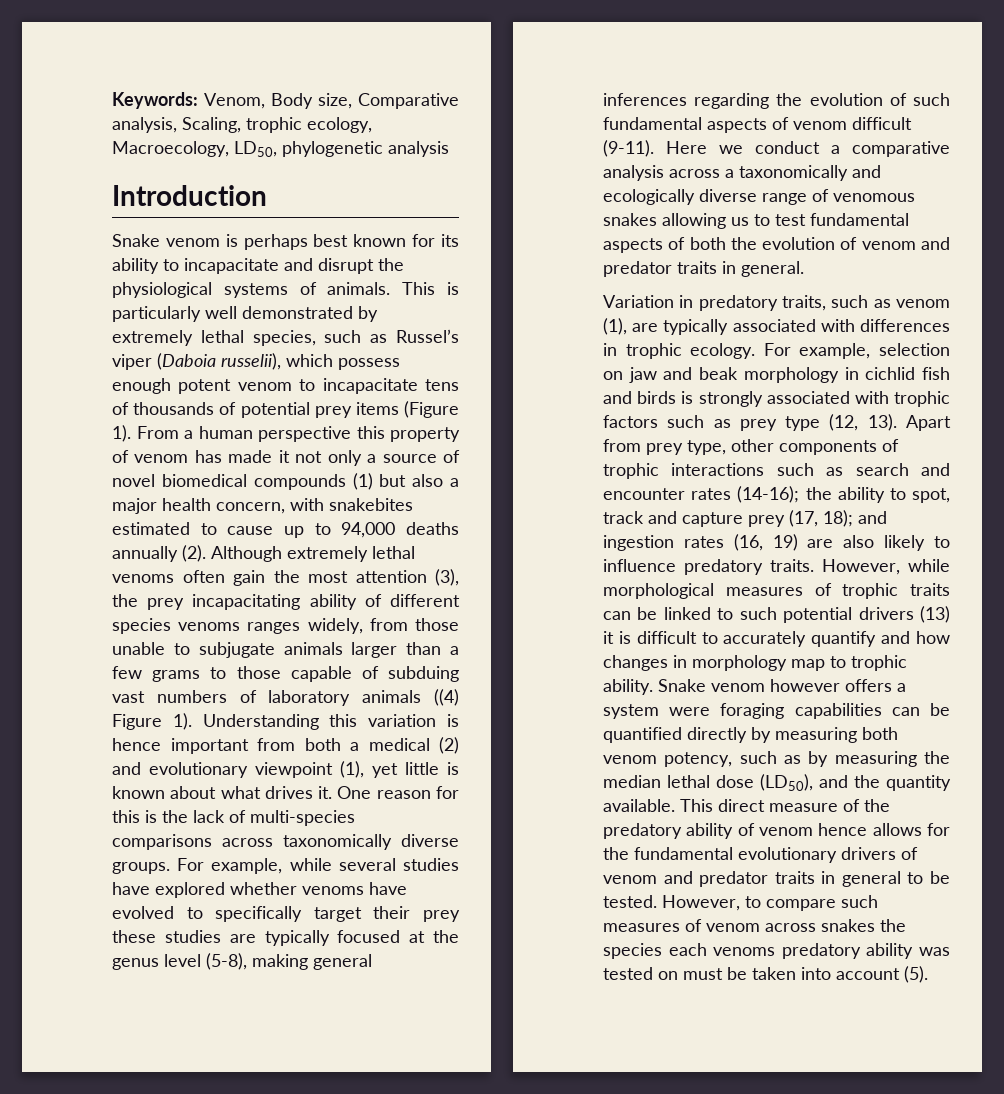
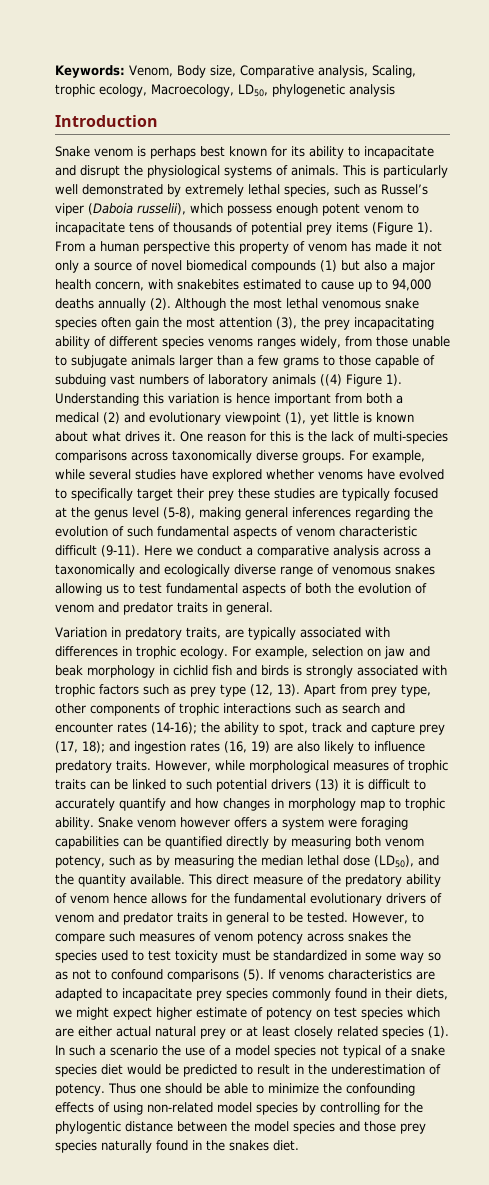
[287,546,415,562] [112,574,174,583] extremely lethal venoms -> [230,298,419,309] [55,317,97,330] the most lethal venomous snake species
(847, 125) none -> [339,526,417,537] characteristic
[831,295,950,308] [603,318,627,335] such as venom (1), -> (221, 633) none
(760, 927) none -> [257,931,303,944] potency
[668,943,950,959] [603,966,928,983] each venoms predatory ability was tested on must be taken into account (5). -> [101,950,441,963] [55,969,435,982] [55,988,448,1001] [55,1007,440,1020] [55,1026,449,1039] [55,1045,445,1058] [55,1064,441,1077] [55,1083,415,1096] [55,1102,423,1115] [55,1121,426,1134] [55,1140,299,1153] used to test toxicity must be standardized in some way so as not to confound comparisons (5). If venoms characteristics are adapted to incapacitate prey species commonly found in their diets, we might expect higher estimate of potency on test species which are either actual natural prey or at least closely related species (1). In such a scenario the use of a model species not typical of a snake species diet would be predicted to result in the underestimation of potency. Thus one should be able to minimize the confounding effects of using non-related model species by controlling for the phylogentic distance between the model species and those prey species naturally found in the snakes diet.

